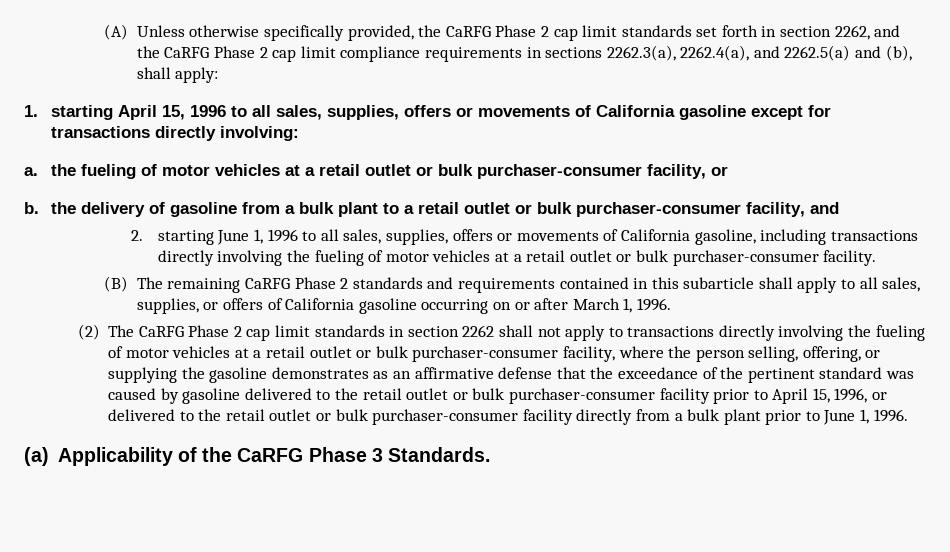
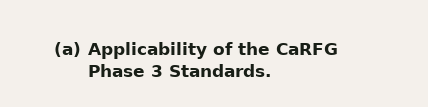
[104,24,901,41] [136,45,912,62] [136,67,219,83] [24,105,831,120] [50,126,299,141] [24,164,728,179] [24,202,839,217] [131,229,918,245] [157,250,877,266] [104,276,921,293] [136,298,671,314] [77,324,925,341] [108,346,881,362] [108,367,914,383] [108,388,888,404] [108,409,908,425] (A) Unless otherwise specifically provided, the CaRFG Phase 2 cap limit standards set forth in section 2262, and the CaRFG Phase 2 cap limit compliance requirements in sections 2262.3(a), 2262.4(a), and 2262.5(a) and (b), shall apply: // 1. starting April 15, 1996 to all sales, supplies, offers or movements of California gasoline except for transactions directly involving: // a. the fueling of motor vehicles at a retail outlet or bulk purchaser-consumer facility, or // b. the delivery of gasoline from a bulk plant to a retail outlet or bulk purchaser-consumer facility, and // 2. starting June 1, 1996 to all sales, supplies, offers or movements of California gasoline, including transactions directly involving the fueling of motor vehicles at a retail outlet or bulk purchaser-consumer facility. // (B) The remaining CaRFG Phase 2 standards and requirements contained in this subarticle shall apply to all sales, supplies, or offers of California gasoline occurring on or after March 1, 1996. // (2) The CaRFG Phase 2 cap limit standards in section 2262 shall not apply to transactions directly involving the fueling of motor vehicles at a retail outlet or bulk purchaser-consumer facility, where the person selling, offering, or supplying the gasoline demonstrates as an affirmative defense that the exceedance of the pertinent standard was caused by gasoline delivered to the retail outlet or bulk purchaser-consumer facility prior to April 15, 1996, or delivered to the retail outlet or bulk purchaser-consumer facility directly from a bulk plant prior to June 1, 1996. // -> (54, 49) none

